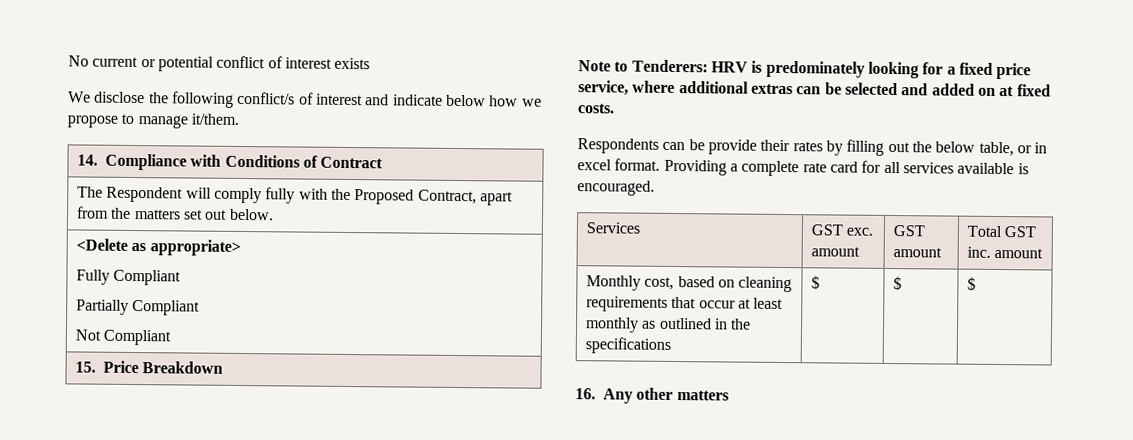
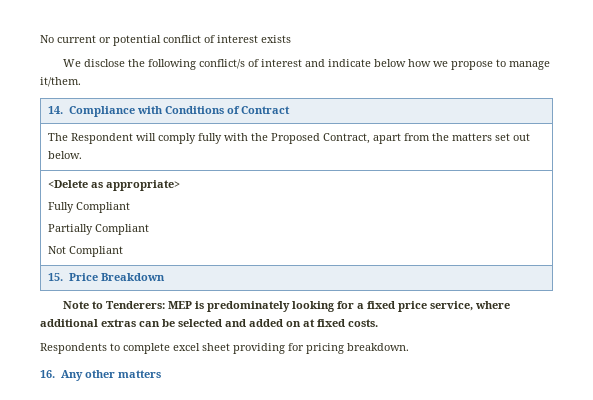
[710,61,748,73] HRV -> [168,301,193,309] MEP
[662,139,1048,157] [577,158,1029,177] [577,180,655,196] [586,222,641,234] [811,224,874,236] [811,246,861,257] [893,225,926,237] [893,247,943,258] [967,225,1037,238] [967,246,1044,259] [586,275,793,293] [586,296,784,312] [585,317,752,333] [585,337,672,354] [811,275,821,290] [893,276,903,291] [967,276,977,291] can be provide their rates by filling out the below table, or in excel format. Providing a complete rate card for all services available is encouraged. // Services | GST exc. amount | GST amount | Total GST inc. amount // Monthly cost, based on cleaning requirements that occur at least monthly as outlined in the specifications | $ | $ | $ -> [110,343,409,354] to complete excel sheet providing for pricing breakdown.

